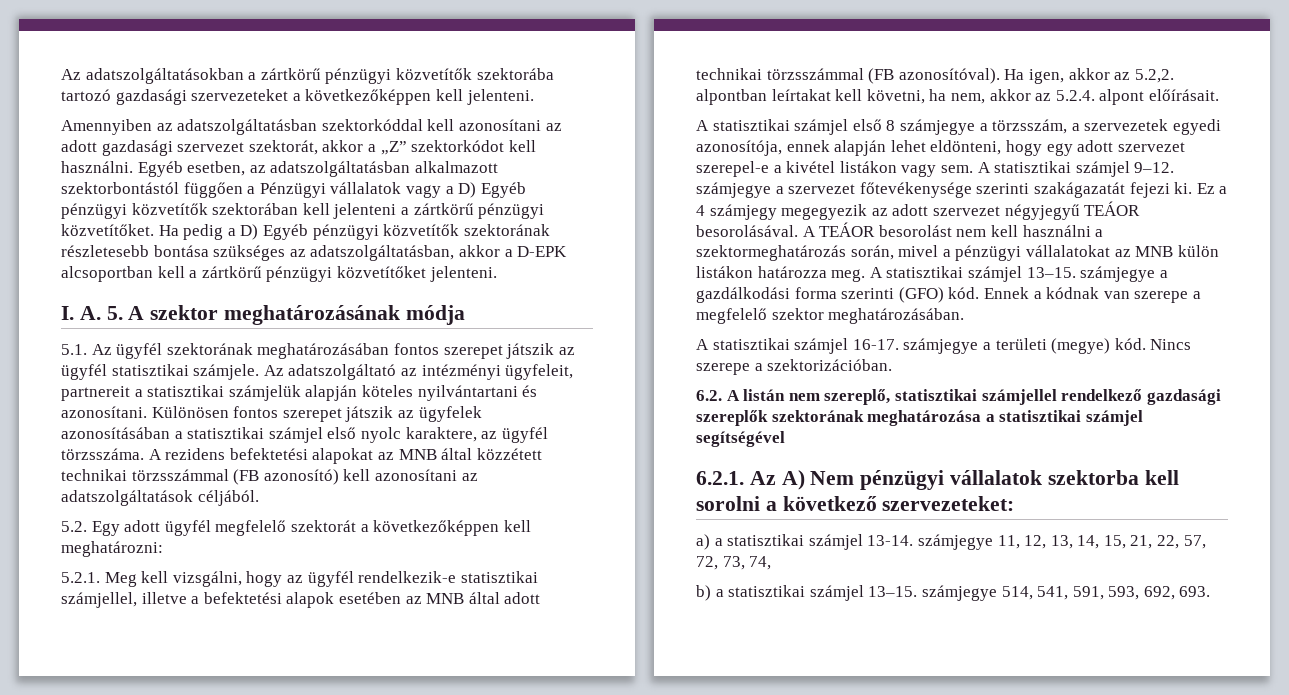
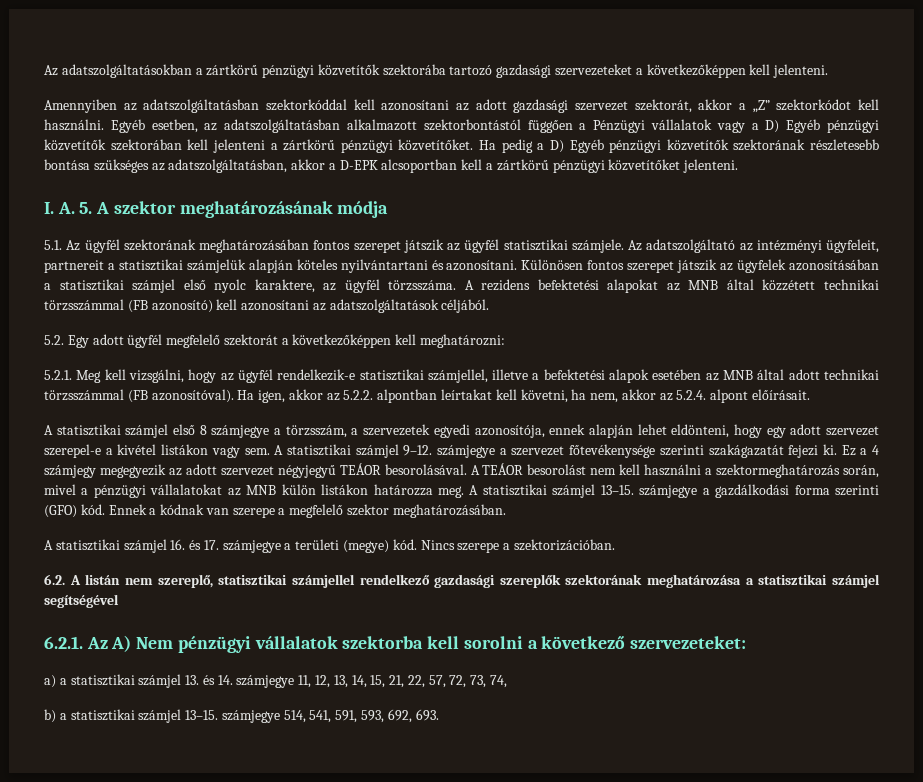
[1134,69,1174,83] 5.2,2. -> [343,390,374,400] 5.2.2.
[852,339,899,350] 16-17. -> [170,539,219,550] 16. és 17.
[867,535,914,546] 13-14. -> [185,675,233,685] 13. és 14.

